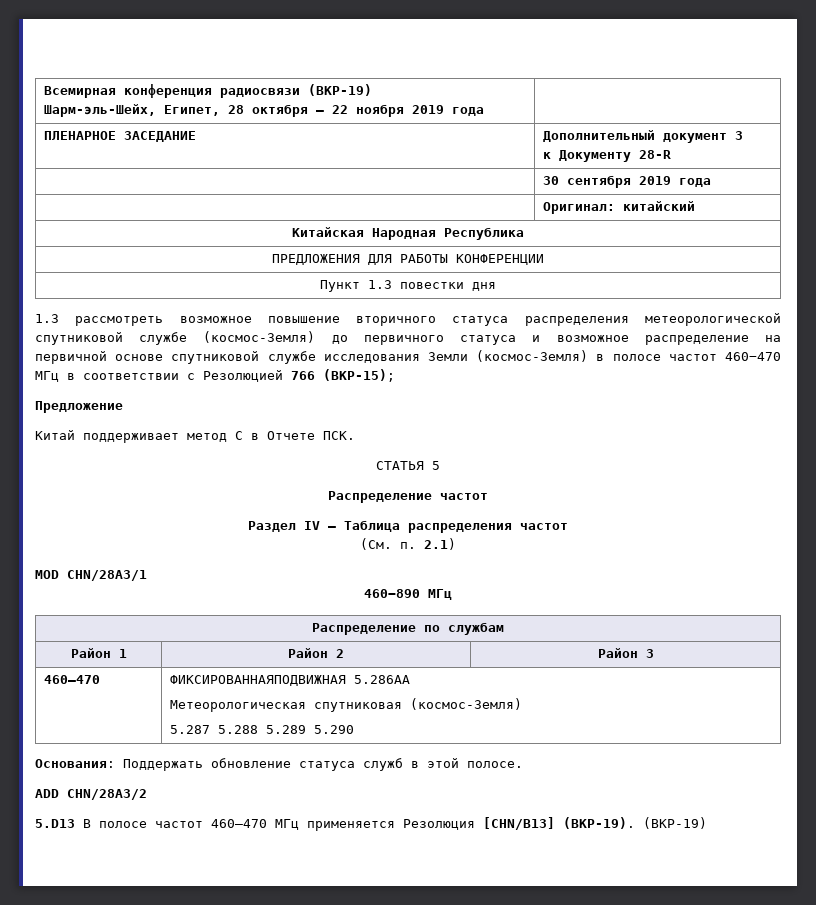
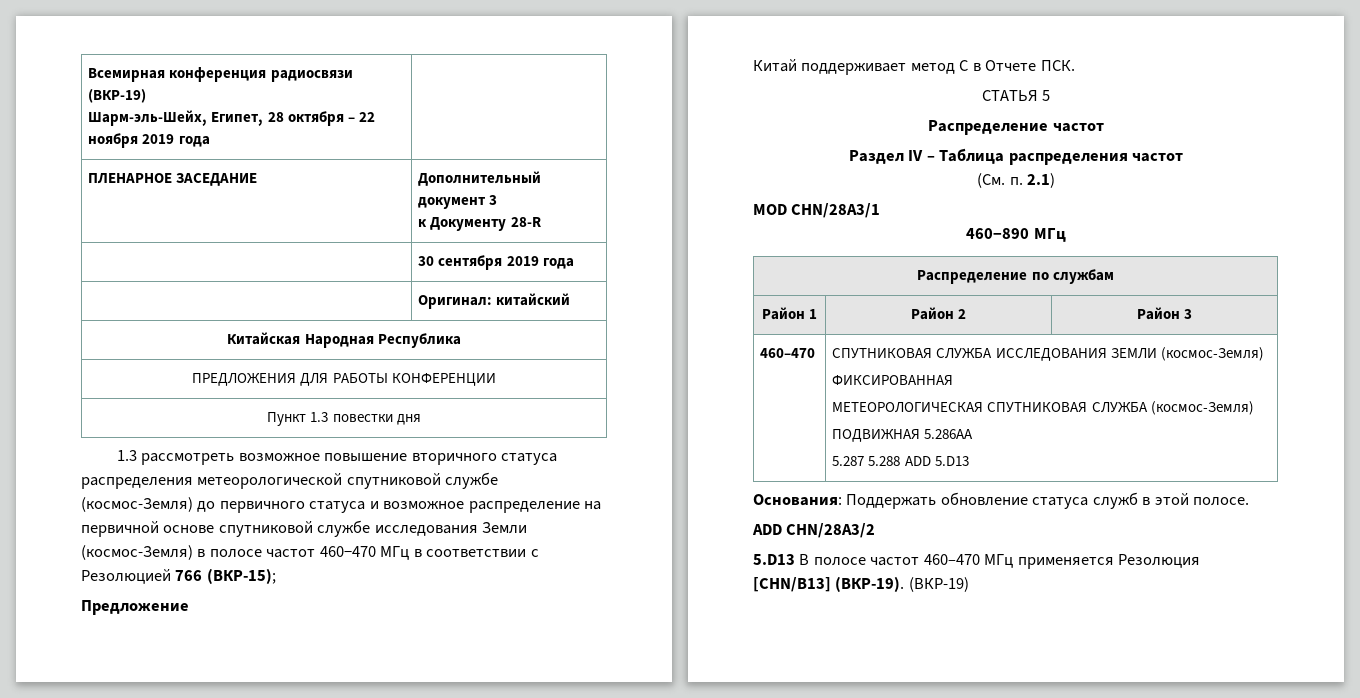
[169,675,410,686] [169,698,522,712] ФИКСИРОВАННАЯПОДВИЖНАЯ 5.286АА // Метеорологическая спутниковая (космос-Земля) -> [832,347,1264,361] [832,375,954,385] [832,401,1254,415] [832,429,974,442] СПУТНИКОВАЯ СЛУЖБА ИССЛЕДОВАНИЯ ЗЕМЛИ (космос-Земля) // ФИКСИРОВАННАЯ // МЕТЕОРОЛОГИЧЕСКАЯ СПУТНИКОВАЯ СЛУЖБА (космос-Земля) // ПОДВИЖНАЯ 5.286АА
[265,725,354,734] 5.289 5.290 -> [904,456,969,466] ADD 5.D13

